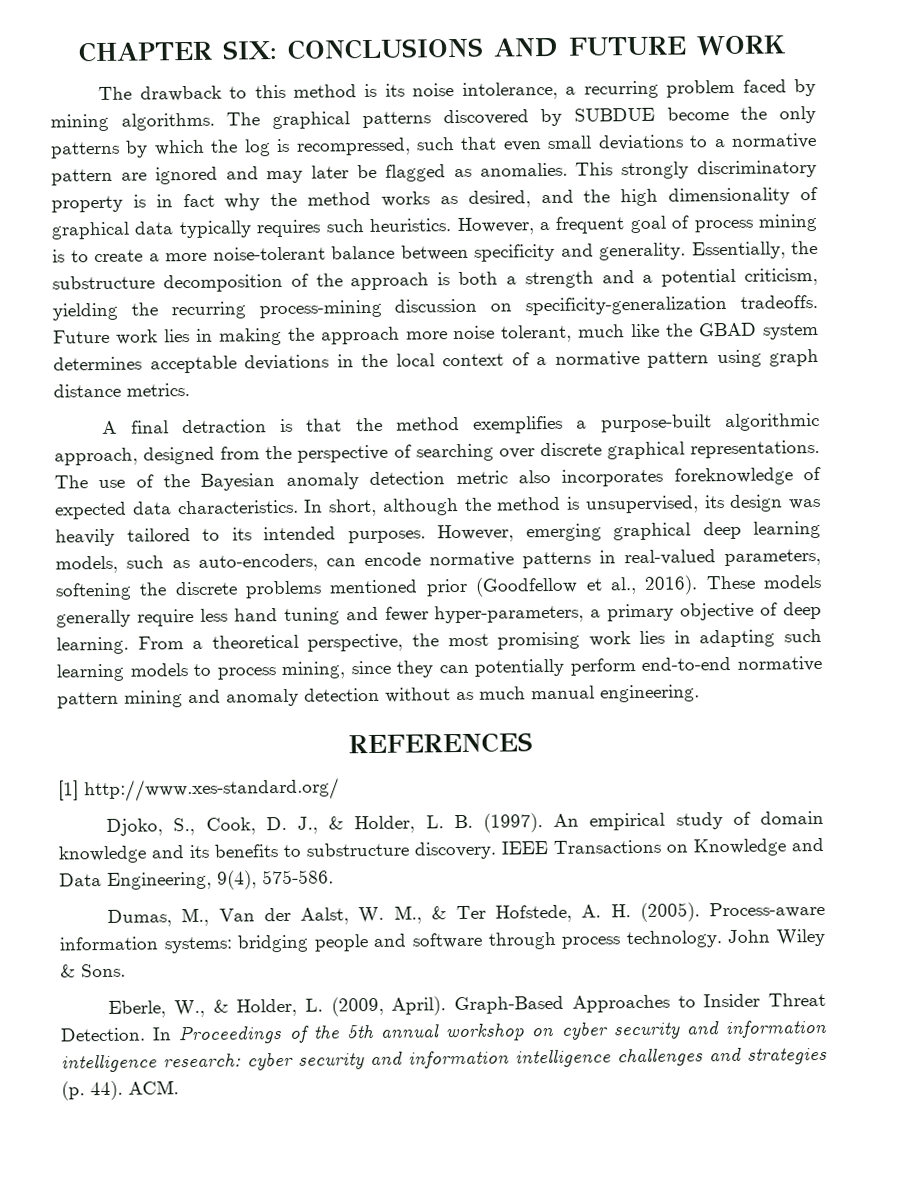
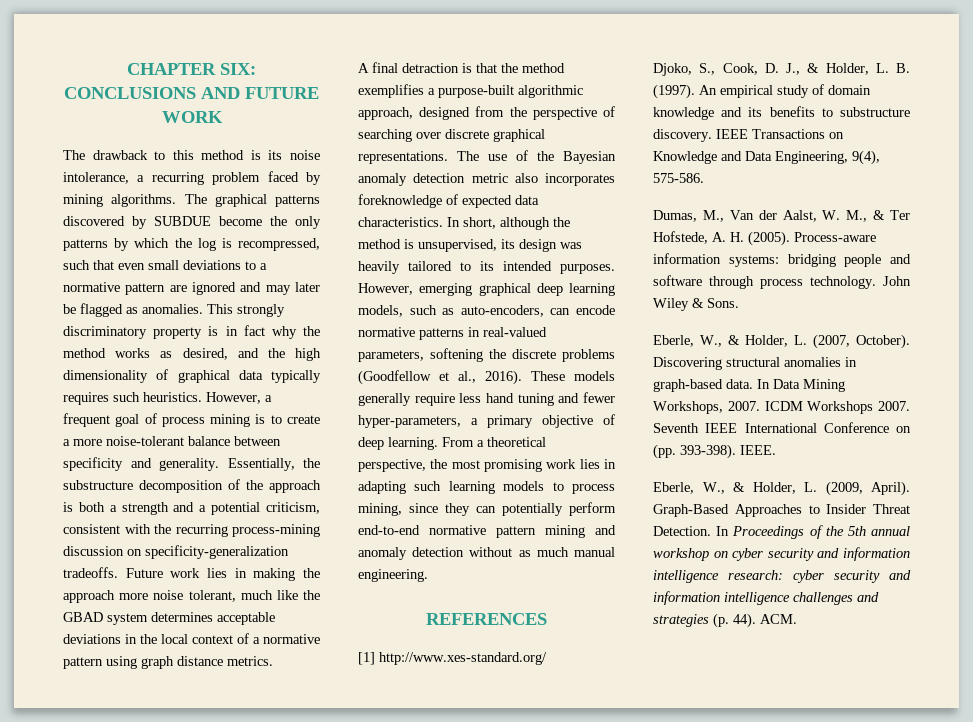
[52,302,118,321] yielding -> [63,524,151,534] consistent with
[329,578,468,597] mentioned prior -> (615, 355) none
(126, 970) none -> [653,334,910,349] [653,357,857,370] [653,379,845,392] [653,401,910,414] [653,422,911,433] [653,444,776,459] // Eberle, W., & Holder, L. (2007, October). Discovering structural anomalies in graph-based data. In Data Mining Workshops, 2007. ICDM Workshops 2007. Seventh IEEE International Conference on (pp. 393-398). IEEE.

